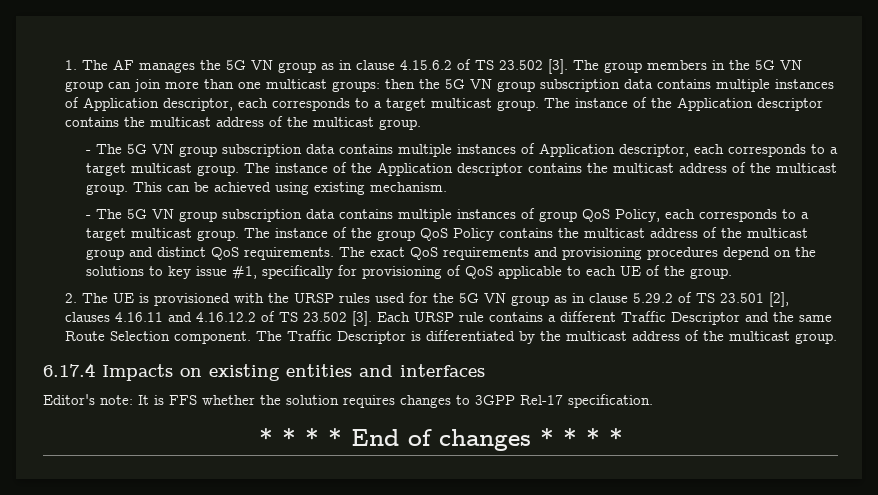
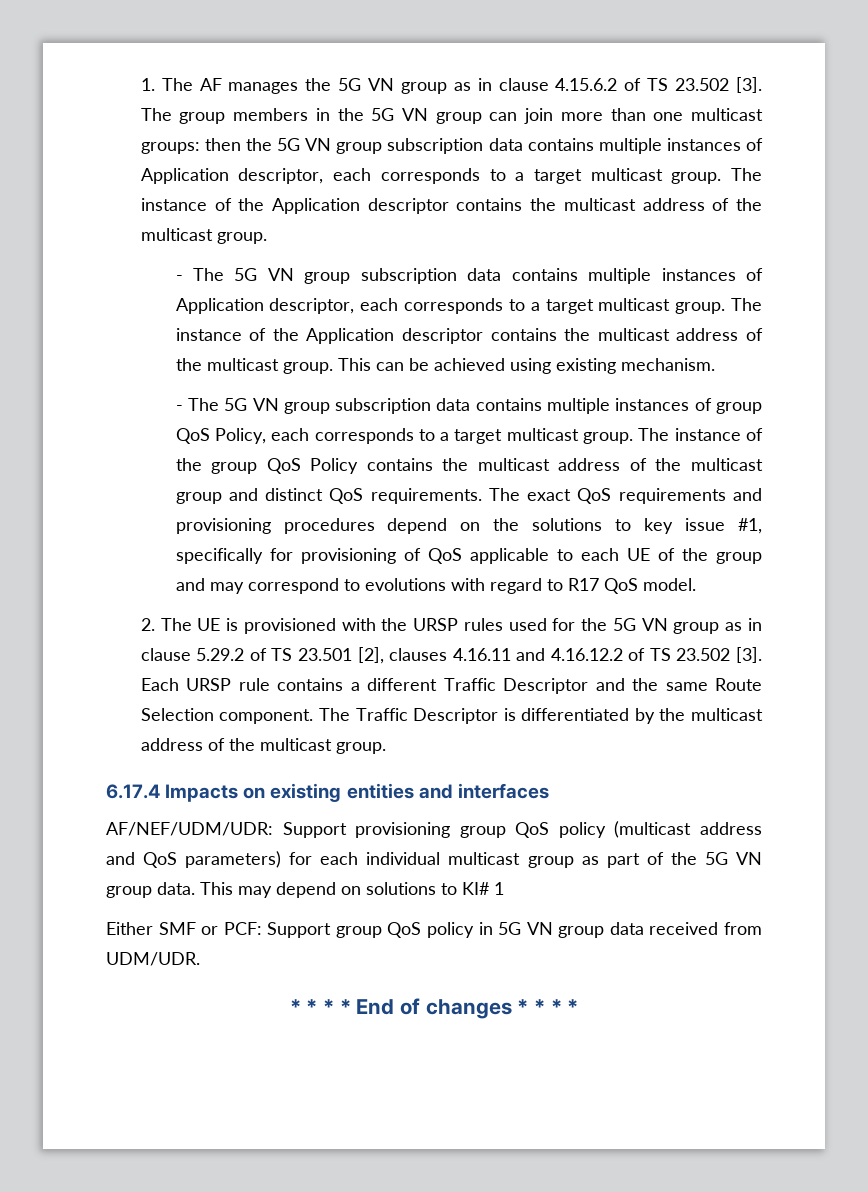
[690,268,733,279] group. -> [716,552,763,564] [175,578,696,594] group and may correspond to evolutions with regard to R17 QoS model.
[43,394,653,408] Editor's note: It is FFS whether the solution requires changes to 3GPP Rel-17 specification. -> [106,821,762,838] [106,851,763,868] [106,882,504,898] [106,922,762,938] [106,952,200,966] AF/NEF/UDM/UDR: Support provisioning group QoS policy (multicast address and QoS parameters) for each individual multicast group as part of the 5G VN group data. This may depend on solutions to KI# 1 // Either SMF or PCF: Support group QoS policy in 5G VN group data received from UDM/UDR.

